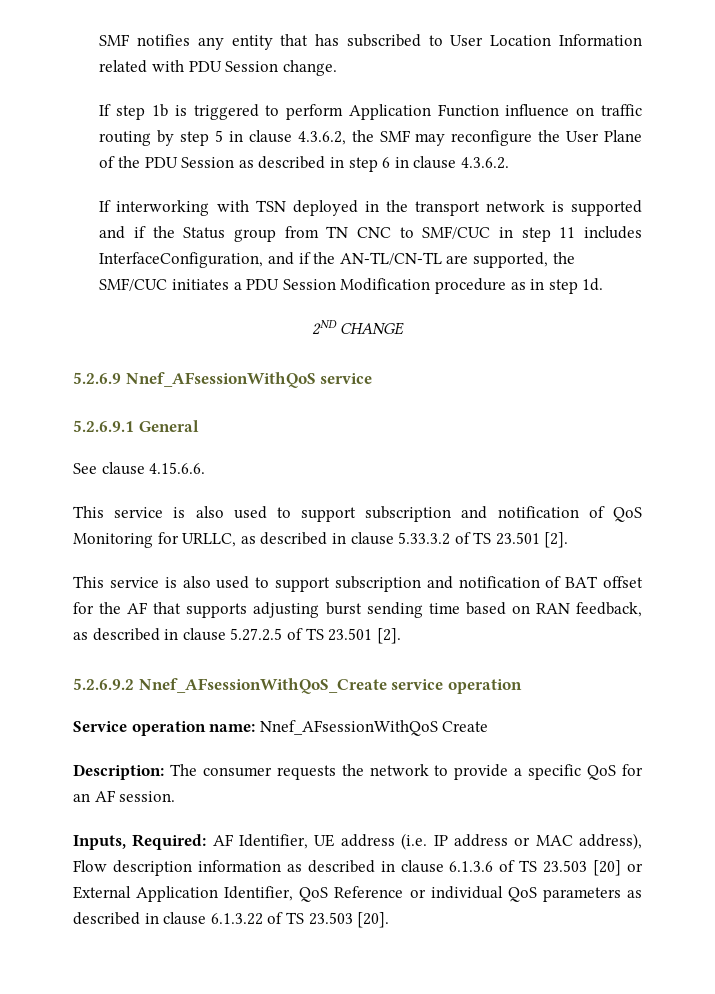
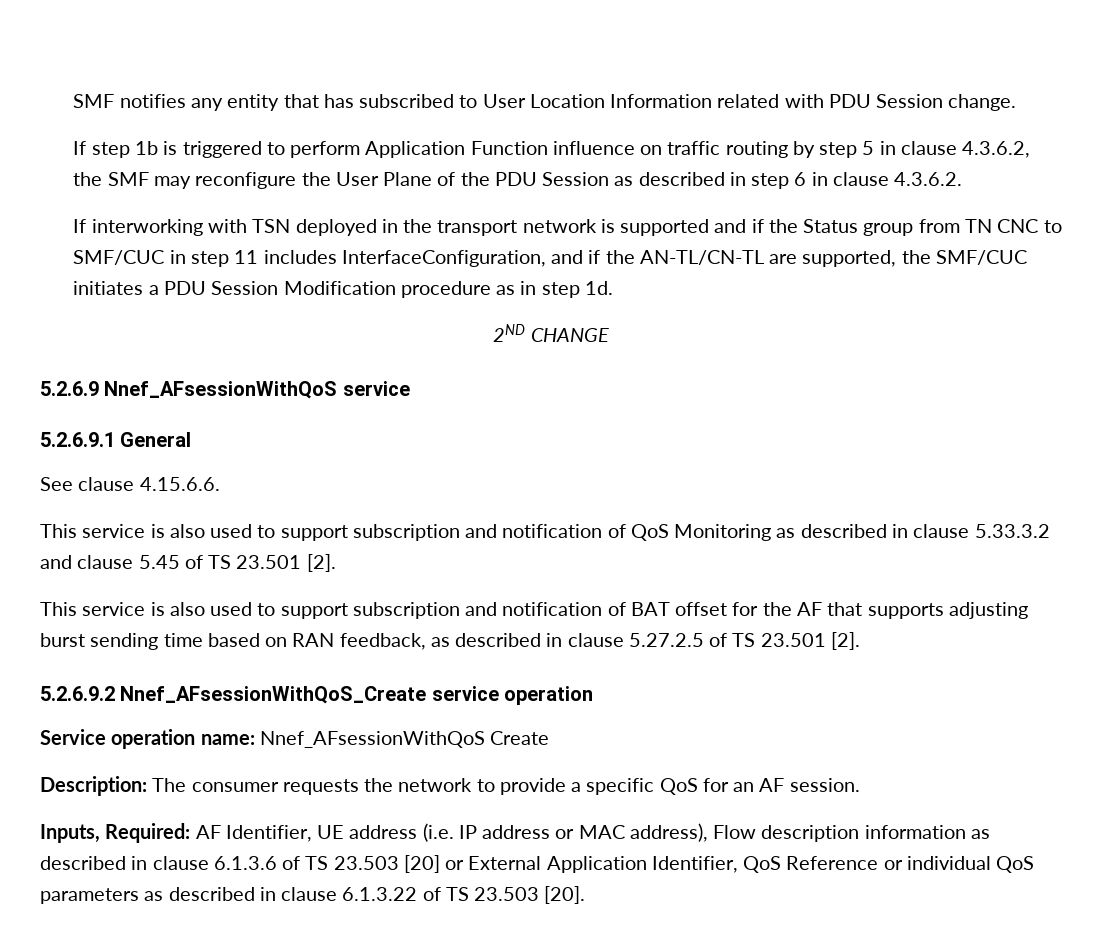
[157,532,237,547] for URLLC, -> (772, 532) none
(451, 538) none -> [40,555,180,569] and clause 5.45

